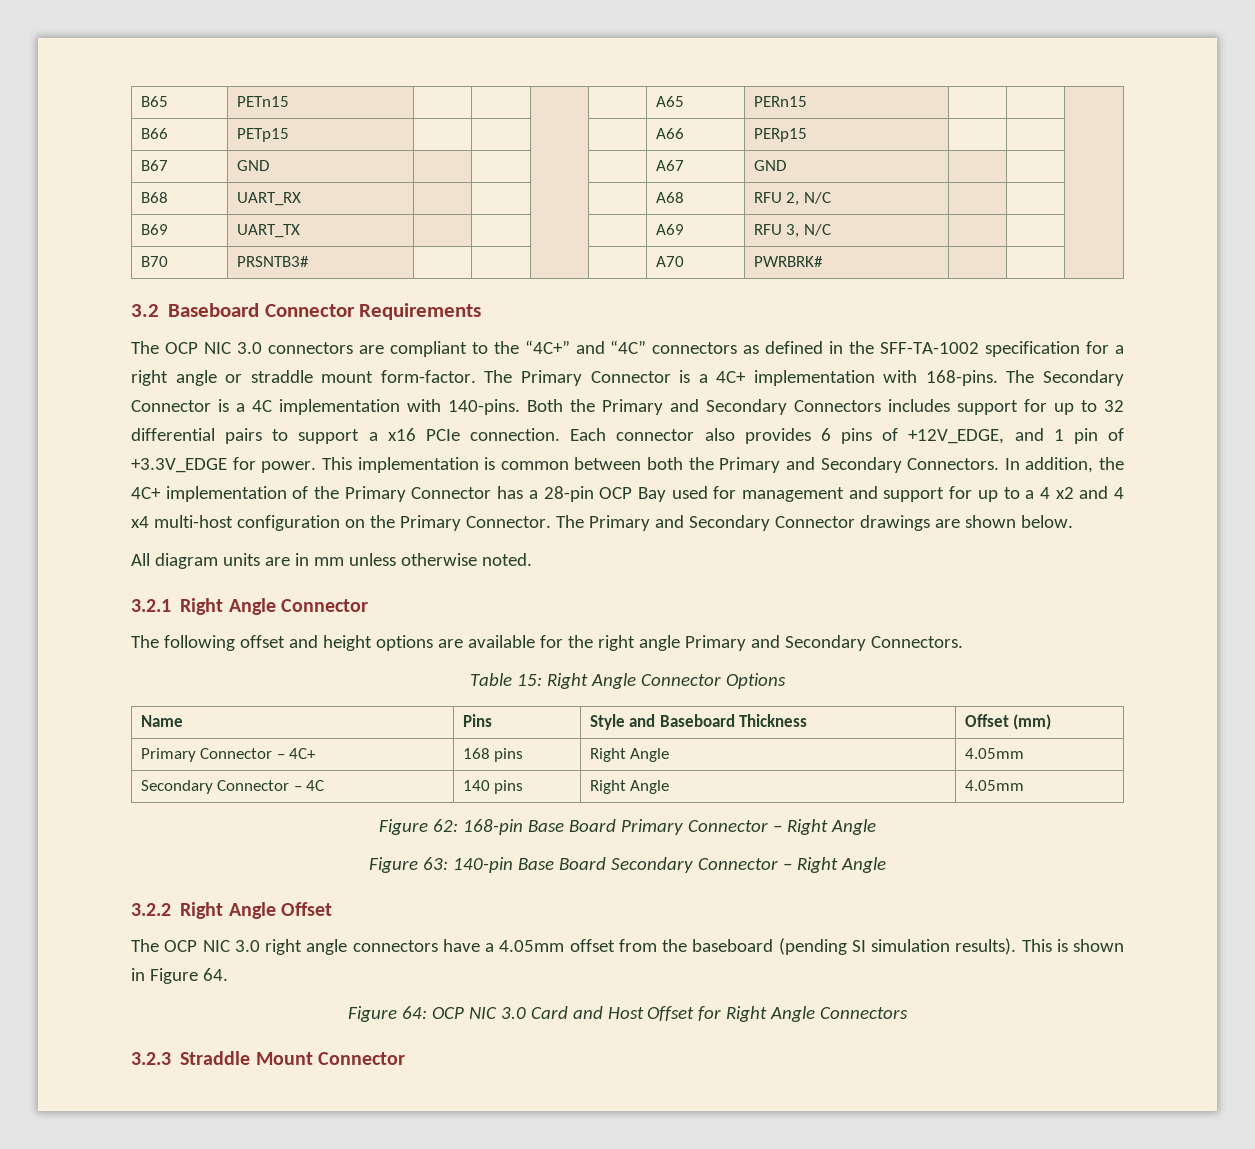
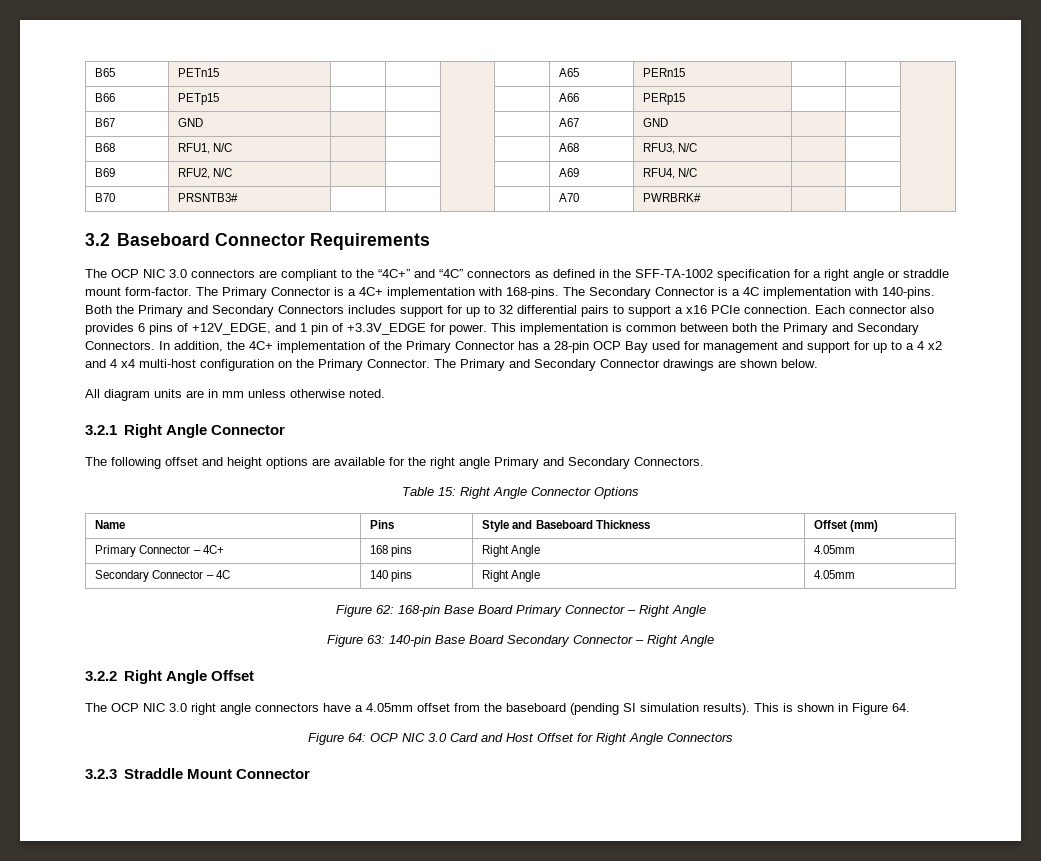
[236,192,301,206] UART_RX -> [178,143,233,154] RFU1, N/C
[753,192,800,206] RFU 2, -> [643,143,676,154] RFU3,
[236,224,300,238] UART_TX -> [178,168,233,179] RFU2, N/C
[753,224,800,238] RFU 3, -> [643,168,676,179] RFU4,

